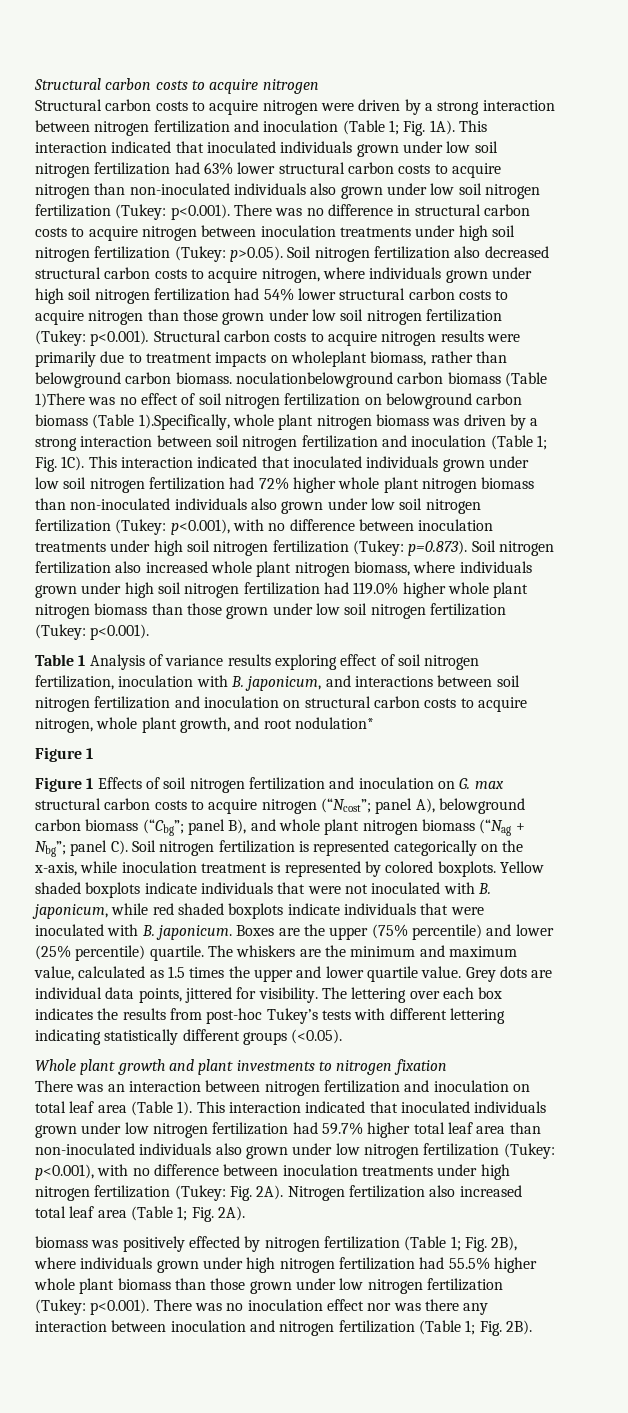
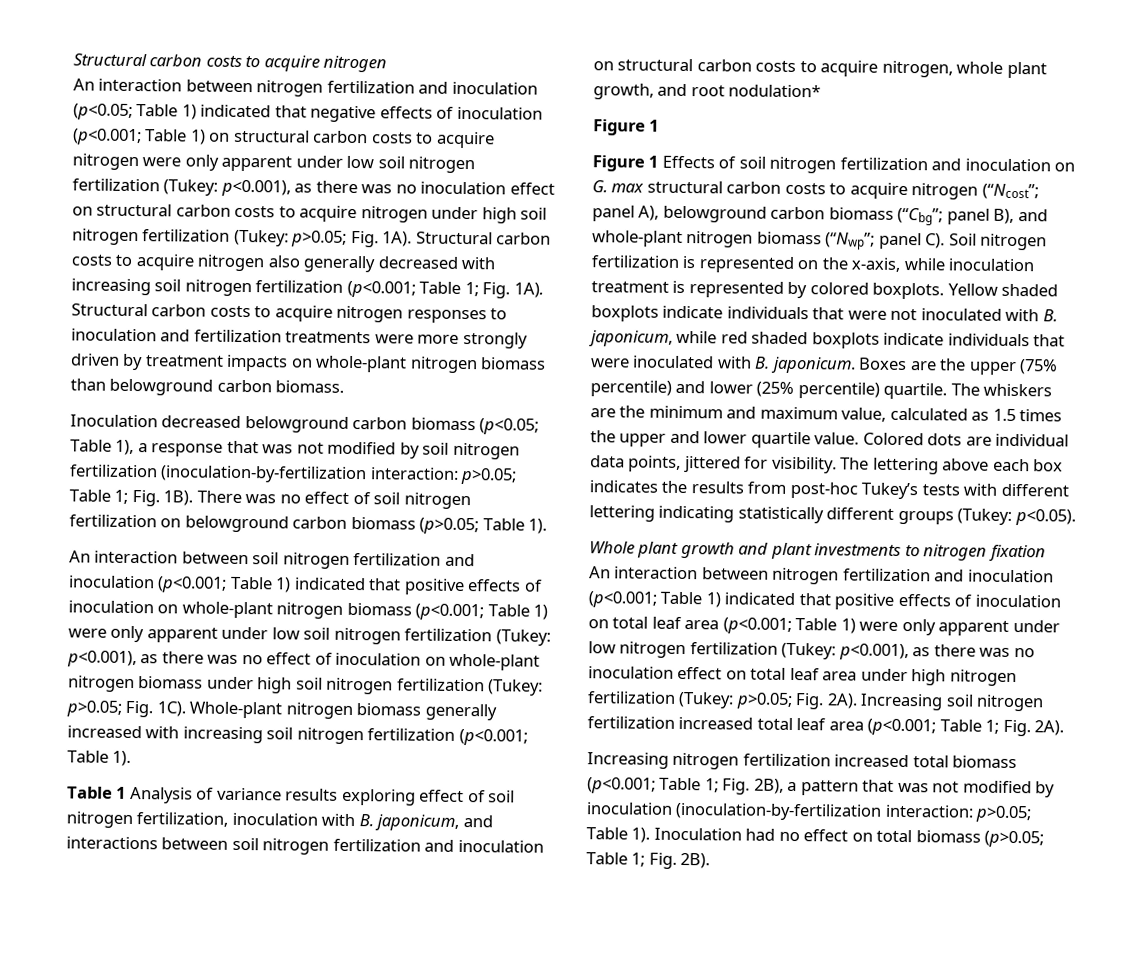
[35,99,555,115] [35,120,487,136] [35,141,498,157] [35,162,501,178] [35,183,540,199] [35,204,530,220] [35,225,515,241] [35,246,549,262] [35,267,532,283] [35,288,509,304] [35,309,502,325] [35,330,520,346] [35,351,507,367] [35,372,547,388] [35,393,85,408] Structural carbon costs to acquire nitrogen were driven by a strong interaction between nitrogen fertilization and inoculation (Table 1; Fig. 1A). This interaction indicated that inoculated individuals grown under low soil nitrogen fertilization had 63% lower structural carbon costs to acquire nitrogen than non-inoculated individuals also grown under low soil nitrogen fertilization (Tukey: p<0.001). There was no difference in structural carbon costs to acquire nitrogen between inoculation treatments under high soil nitrogen fertilization (Tukey: p>0.05). Soil nitrogen fertilization also decreased structural carbon costs to acquire nitrogen, where individuals grown under high soil nitrogen fertilization had 54% lower structural carbon costs to acquire nitrogen than those grown under low soil nitrogen fertilization (Tukey: p<0.001). Structural carbon costs to acquire nitrogen results were primarily due to treatment impacts on wholeplant biomass, rather than belowground carbon biomass. noculationbelowground carbon biomass (Table 1)There -> [73,78,538,97] [73,103,543,123] [72,128,495,149] [72,153,476,174] [72,178,555,197] [72,203,548,224] [72,228,552,248] [71,254,496,273] [71,278,544,299] [71,303,508,324] [71,328,528,349] [70,353,547,374] [70,378,345,396] [70,414,540,435] [70,439,520,460] [69,464,518,485] [69,489,242,507] An interaction between nitrogen fertilization and inoculation (p<0.05; Table 1) indicated that negative effects of inoculation (p<0.001; Table 1) on structural carbon costs to acquire nitrogen were only apparent under low soil nitrogen fertilization (Tukey: p<0.001), as there was no inoculation effect on structural carbon costs to acquire nitrogen under high soil nitrogen fertilization (Tukey: p>0.05; Fig. 1A). Structural carbon costs to acquire nitrogen also generally decreased with increasing soil nitrogen fertilization (p<0.001; Table 1; Fig. 1A). Structural carbon costs to acquire nitrogen responses to inoculation and fertilization treatments were more strongly driven by treatment impacts on whole-plant nitrogen biomass than belowground carbon biomass. // Inoculation decreased belowground carbon biomass (p<0.05; Table 1), a response that was not modified by soil nitrogen fertilization (inoculation-by-fertilization interaction: p>0.05; Table 1; Fig. 1B). There
[92,414,539,430] [35,437,77,451] (Table 1).Specifically, whole plant nitrogen biomass was driven by a strong -> [419,517,548,535] [69,550,91,563] (p>0.05; Table 1). // An
[490,435,547,450] [35,456,529,472] [35,477,535,493] [35,498,481,514] [35,519,494,535] [35,540,554,556] [35,561,532,577] [35,582,529,598] [35,603,506,619] [35,624,150,640] (Table 1; Fig. 1C). This interaction indicated that inoculated individuals grown under low soil nitrogen fertilization had 72% higher whole plant nitrogen biomass than non-inoculated individuals also grown under low soil nitrogen fertilization (Tukey: p<0.001), with no difference between inoculation treatments under high soil nitrogen fertilization (Tukey: p=0.873). Soil nitrogen fertilization also increased whole plant nitrogen biomass, where individuals grown under high soil nitrogen fertilization had 119.0% higher whole plant nitrogen biomass than those grown under low soil nitrogen fertilization (Tukey: p<0.001). -> [157,576,543,596] [68,600,549,621] [68,625,551,646] [67,650,541,671] [68,675,544,696] [66,700,497,721] [67,725,528,746] [67,750,132,767] (p<0.001; Table 1) indicated that positive effects of inoculation on whole-plant nitrogen biomass (p<0.001; Table 1) were only apparent under low soil nitrogen fertilization (Tukey: p<0.001), as there was no effect of inoculation on whole-plant nitrogen biomass under high soil nitrogen fertilization (Tukey: p>0.05; Fig. 1C). Whole-plant nitrogen biomass generally increased with increasing soil nitrogen fertilization (p<0.001; Table 1).
[278,819,525,836] [35,841,66,857] whole plant nitrogen biomass (“Nag + Nbg”; -> [592,230,876,250] whole-plant nitrogen biomass (“Nwp”;
[393,840,477,856] categorically -> (795, 264) none
[465,967,496,982] Grey -> [862,432,924,446] Colored
[409,991,440,999] over -> [942,458,990,471] above
[291,1029,343,1044] (<0.05). -> [957,508,1076,526] (Tukey: p<0.05).
[35,1080,530,1096] [35,1101,547,1116] [35,1122,541,1138] [35,1143,288,1159] There was an interaction between nitrogen fertilization and inoculation on total leaf area (Table 1). This interaction indicated that inoculated individuals grown under low nitrogen fertilization had 59.7% higher total leaf area than non-inoculated individuals also grown -> [589,566,1054,585] [588,591,1061,610] [588,616,1010,636] An interaction between nitrogen fertilization and inoculation (p<0.001; Table 1) indicated that positive effects of inoculation on total leaf area (p<0.001; Table 1) were only apparent
[97,1164,433,1176] with no difference between inoculation treatments -> [912,644,1035,658] [588,666,858,681] as there was no inoculation effect on total leaf area
[229,1185,456,1201] Fig. 2A). Nitrogen fertilization also -> [735,692,1045,712] [587,716,675,729] p>0.05; Fig. 2A). Increasing soil nitrogen fertilization
[130,1206,173,1221] (Table -> [867,718,982,736] (p<0.001; Table
[35,1236,518,1252] [34,1257,537,1273] [34,1278,503,1294] [35,1299,489,1315] [35,1320,461,1336] biomass was positively effected by nitrogen fertilization (Table 1; Fig. 2B), where individuals grown under high nitrogen fertilization had 55.5% higher whole plant biomass than those grown under low nitrogen fertilization (Tukey: p<0.001). There was no inoculation effect nor was there any interaction between inoculation and nitrogen fertilization (Table -> [587,752,1018,770] [587,777,1056,798] [586,802,1033,823] [586,827,1045,848] [586,852,628,865] Increasing nitrogen fertilization increased total biomass (p<0.001; Table 1; Fig. 2B), a pattern that was not modified by inoculation (inoculation-by-fertilization interaction: p>0.05; Table 1). Inoculation had no effect on total biomass (p>0.05; Table

